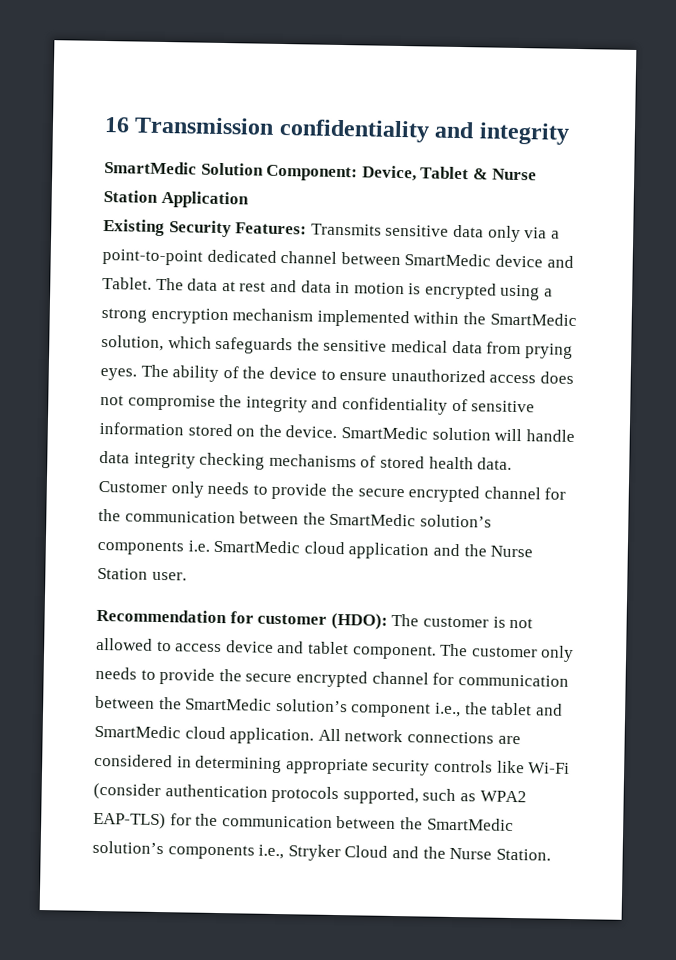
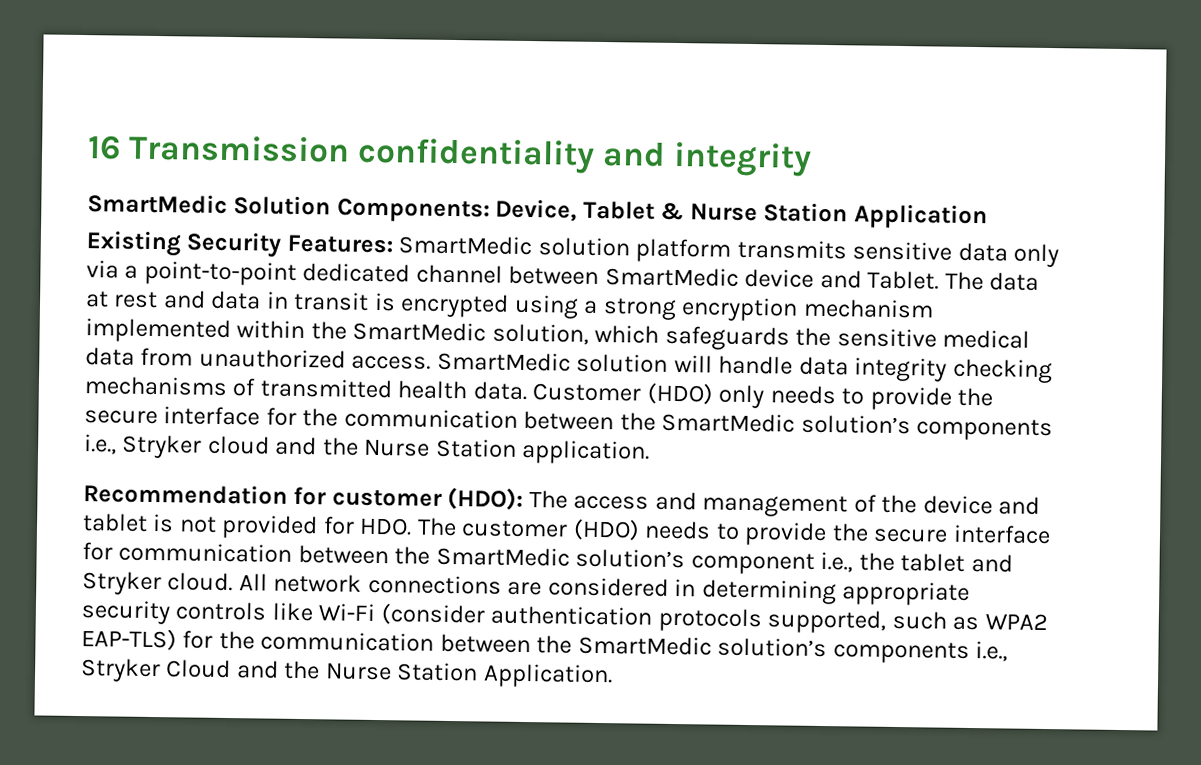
[266,164,359,182] Component: -> [336,198,490,223] Components:
[310,223,382,236] Transmits -> [398,235,847,263] SmartMedic solution platform transmits
[353,282,405,295] motion -> [293,291,370,311] transit
[524,343,573,359] [100,364,574,384] [100,394,536,415] [99,421,338,438] prying eyes. The ability of the device to ensure unauthorized access does not compromise the integrity and confidentiality of sensitive information stored on the device. -> [198,348,432,370] unauthorized access.
[379,455,425,469] stored -> [259,378,393,399] transmitted
[170,481,567,503] [98,508,492,528] [97,539,534,560] [97,567,187,581] only needs to provide the secure encrypted channel for the communication between the SmartMedic solution’s components i.e. SmartMedic cloud application and the Nurse Station user. -> [646,382,994,411] [84,406,1054,442] [83,434,651,465] (HDO) only needs to provide the secure interface for the communication between the SmartMedic solution’s components i.e., Stryker cloud and the Nurse Station application.
[422,616,534,629] [96,637,575,663] [95,666,429,688] customer is not allowed to access device and tablet component. The customer only needs to provide the secure encrypted channel -> [573,491,1041,518] [82,513,1051,547] access and management of the device and tablet is not provided for HDO. The customer (HDO) needs to provide the secure interface
[94,724,315,745] SmartMedic cloud application. -> [82,571,234,596] Stryker cloud.
[495,848,551,861] Station. -> [396,662,613,689] Station Application.

